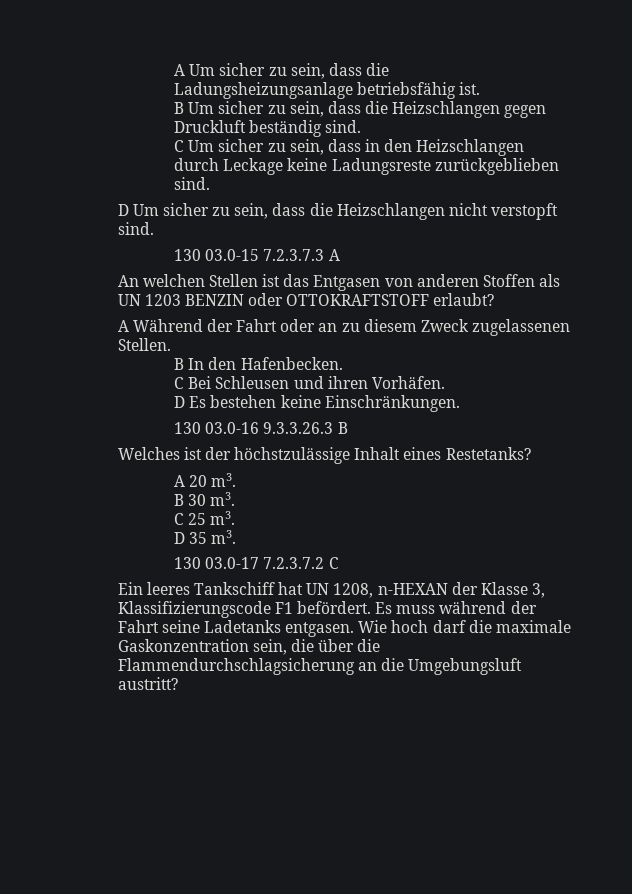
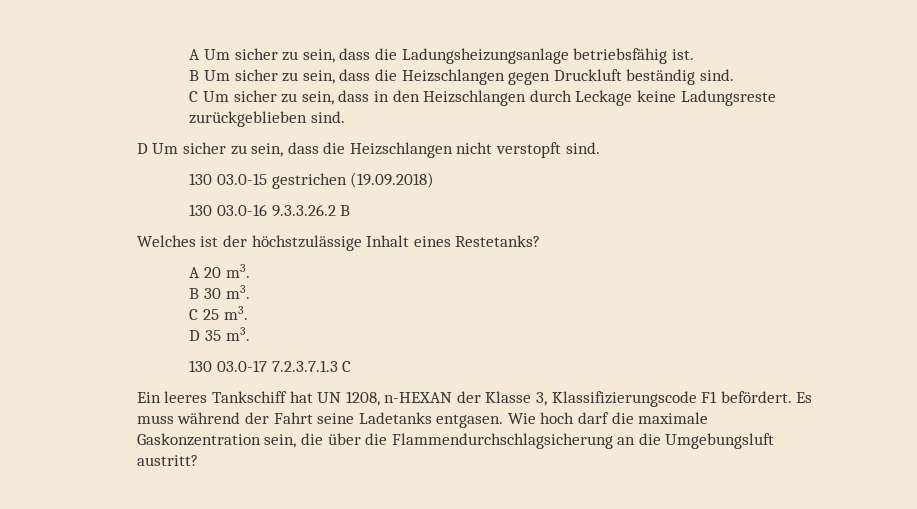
[263,249,340,261] [117,274,561,291] [117,293,495,306] [117,319,571,336] [117,338,171,351] [174,357,343,370] [174,376,445,389] [174,395,460,412] 7.2.3.7.3 A // An welchen Stellen ist das Entgasen von anderen Stoffen als UN 1203 BENZIN oder OTTOKRAFTSTOFF erlaubt? // A Während der Fahrt oder an zu diesem Zweck zugelassenen Stellen. // B In den Hafenbecken. // C Bei Schleusen und ihren Vorhäfen. // D Es bestehen keine Einschränkungen. -> [271,172,435,189] gestrichen (19.09.2018)
[263,422,334,434] 9.3.3.26.3 -> [271,204,336,217] 9.3.3.26.2
[263,557,325,569] 7.2.3.7.2 -> [271,360,338,372] 7.2.3.7.1.3

